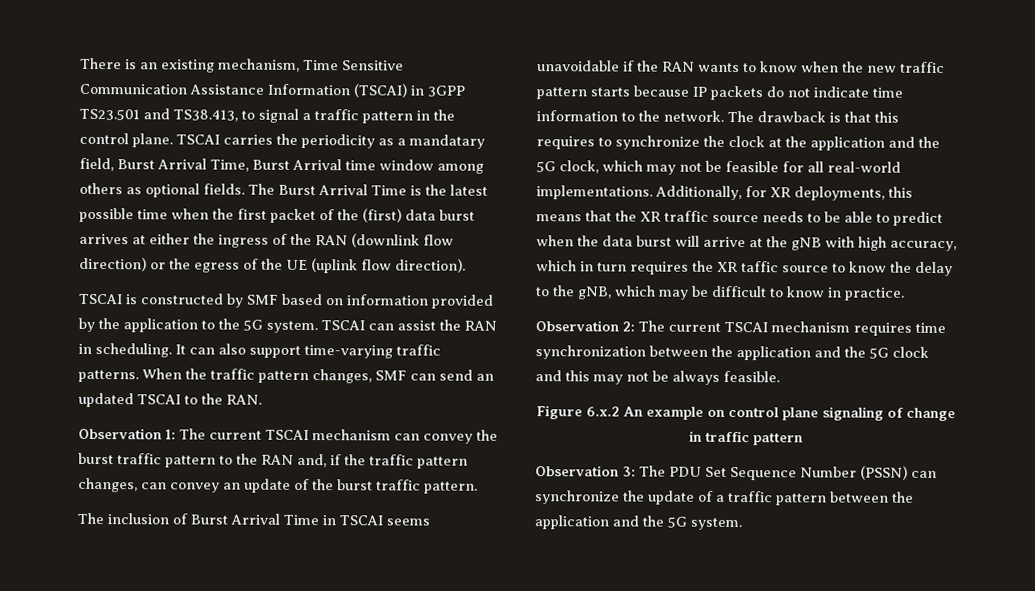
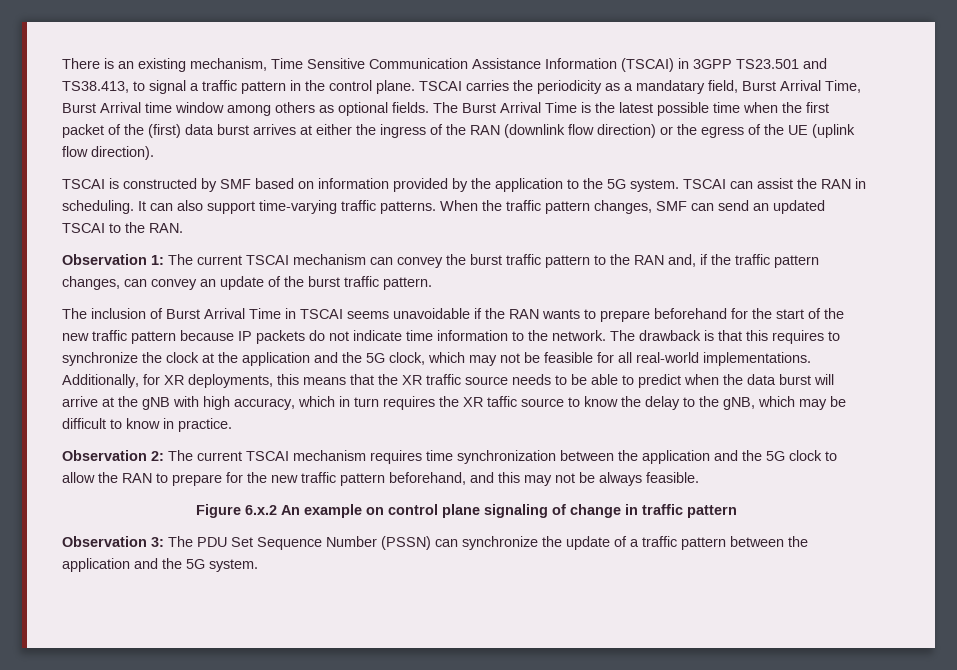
[760,61,945,74] [536,87,630,100] know when the new traffic pattern starts -> [600,308,844,322] [62,330,176,344] prepare beforehand for the start of the new traffic pattern
(929, 352) none -> [825,451,837,461] [62,472,466,486] to allow the RAN to prepare for the new traffic pattern beforehand,

